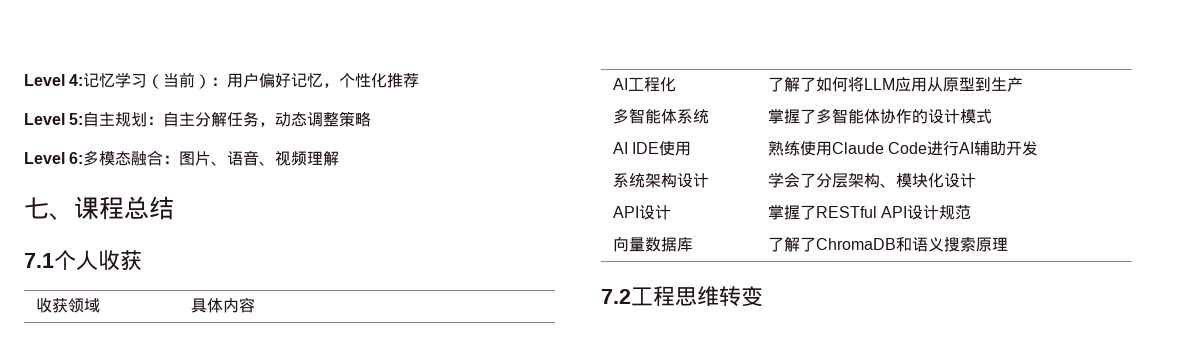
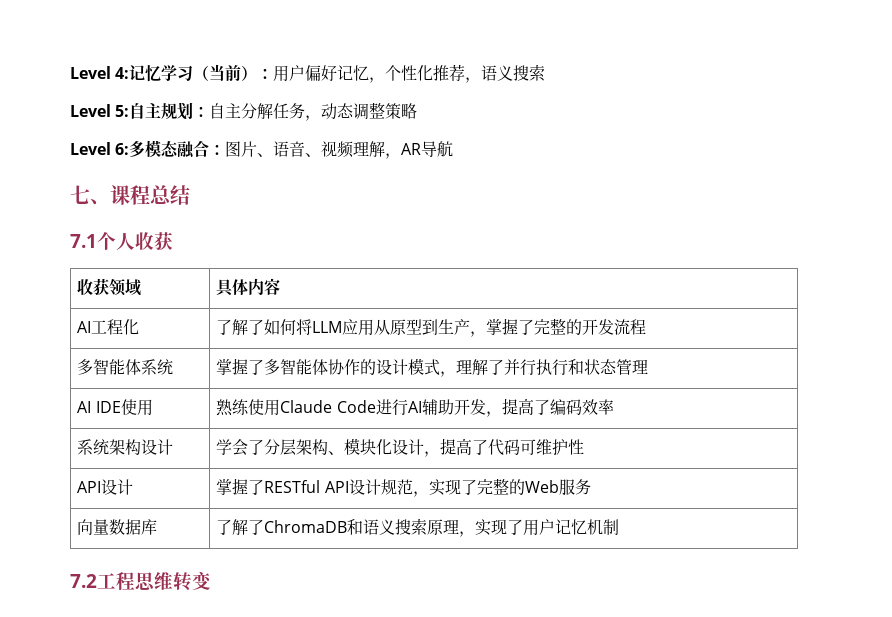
(420, 80) none -> [465,64,546,83] ，语义搜索
(340, 158) none -> [385,141,454,159] ，AR导航
(1024, 84) none -> [470,318,647,337] ，掌握了完整的开发流程
(993, 116) none -> [440,359,649,377] ，理解了并行执行和状态管理
(1039, 148) none -> [485,398,614,417] ，提高了编码效率
(977, 180) none -> [424,438,585,457] ，提高了代码可维护性
(972, 212) none -> [412,478,591,497] ，实现了完整的Web服务
(1009, 244) none -> [459,519,620,537] ，实现了用户记忆机制

